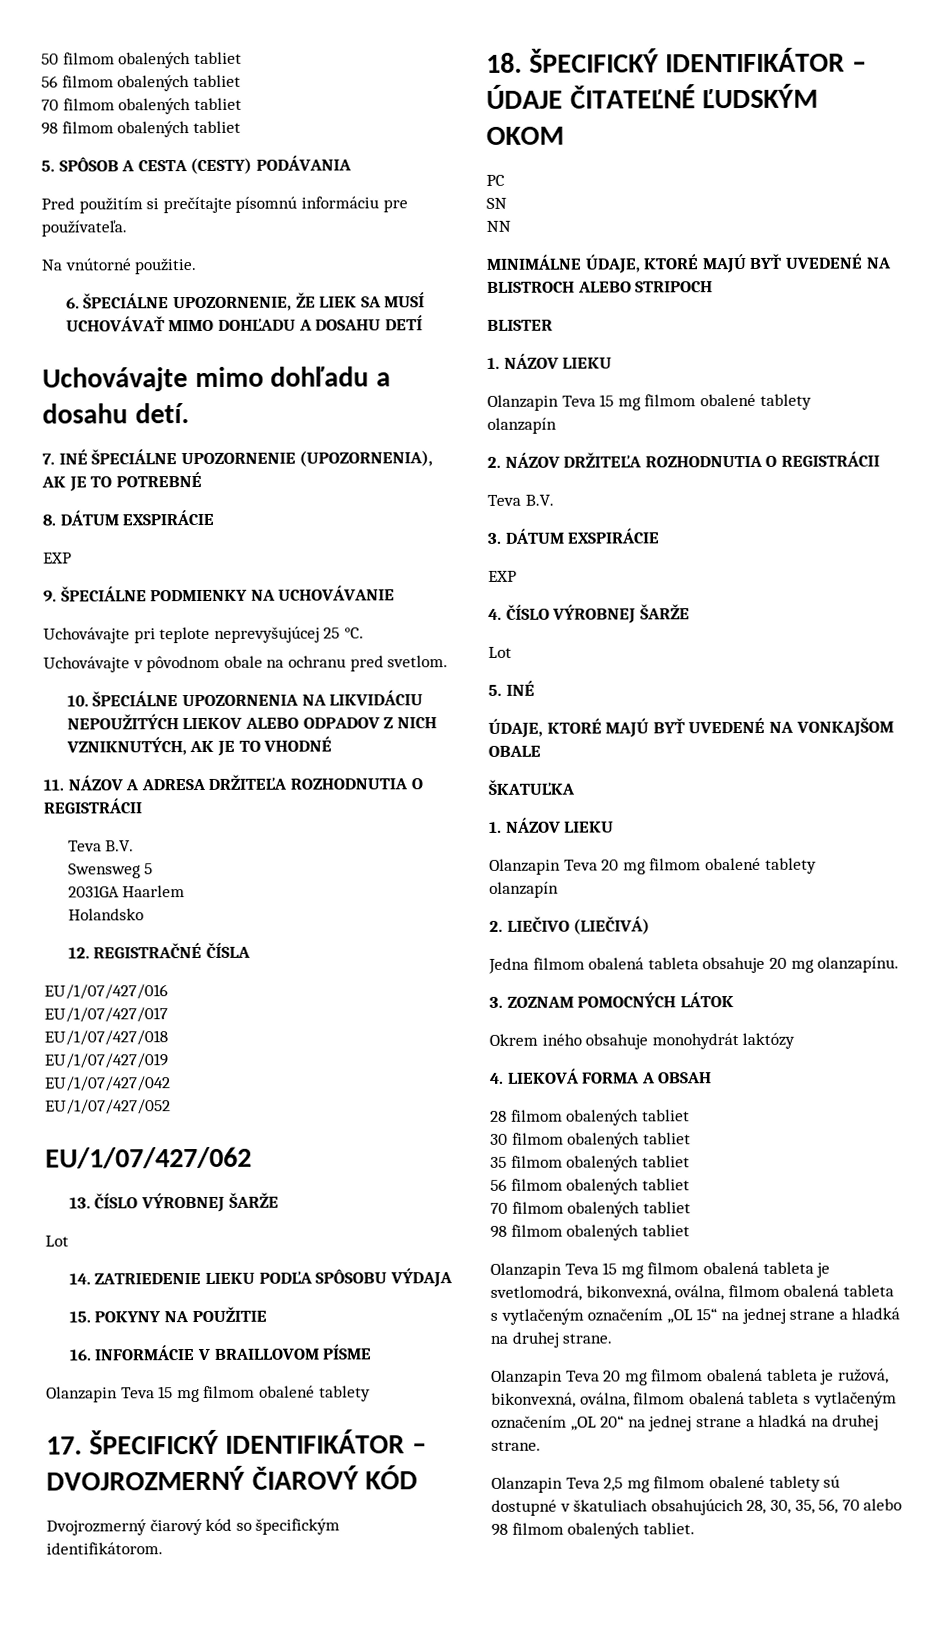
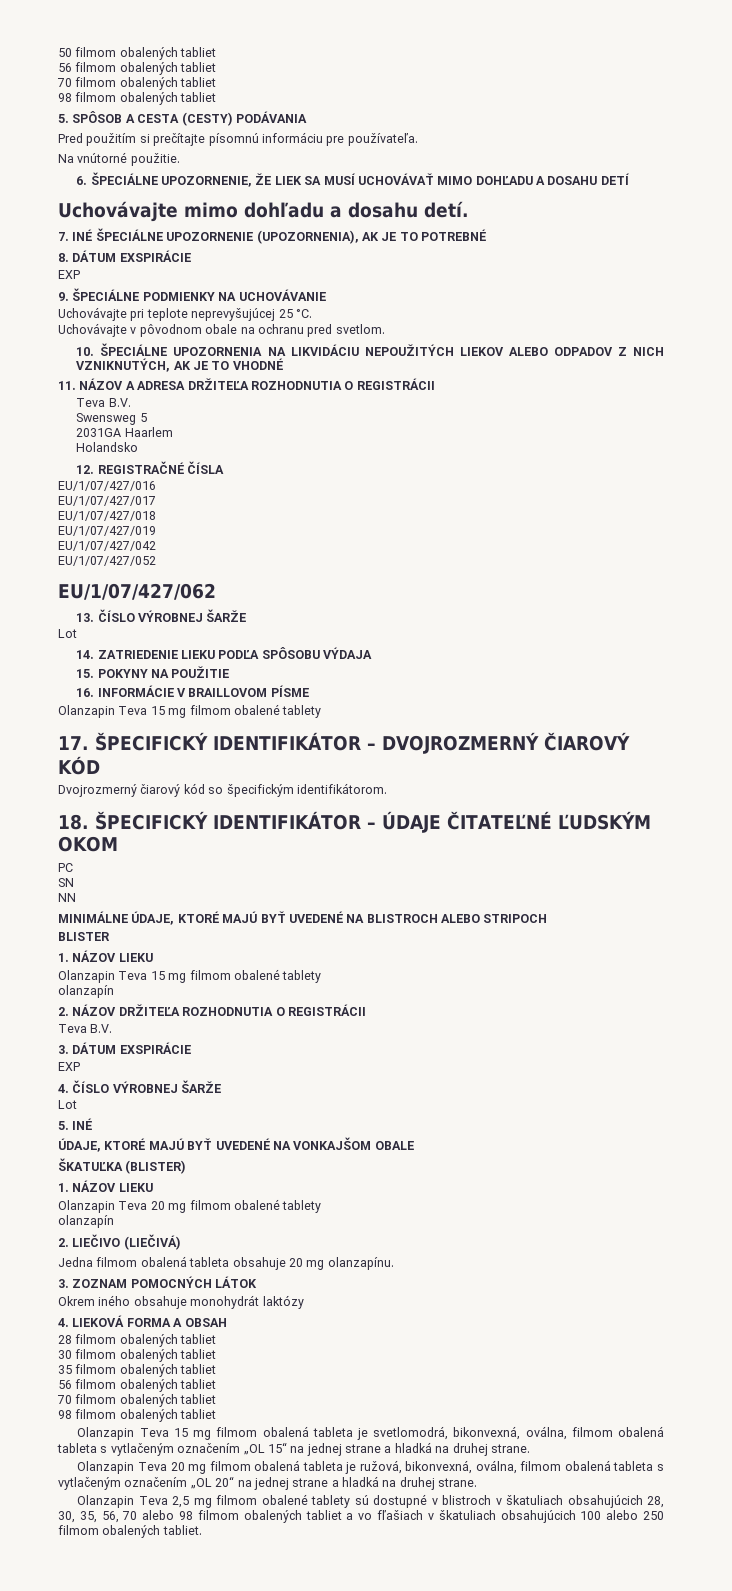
(575, 787) none -> [125,1160,187,1174] (BLISTER)
(571, 1507) none -> [442,1495,502,1505] blistroch v
(641, 1530) none -> [305,1510,665,1523] [58,1525,161,1538] tabliet a vo fľašiach v škatuliach obsahujúcich 100 alebo 250 filmom obalených

